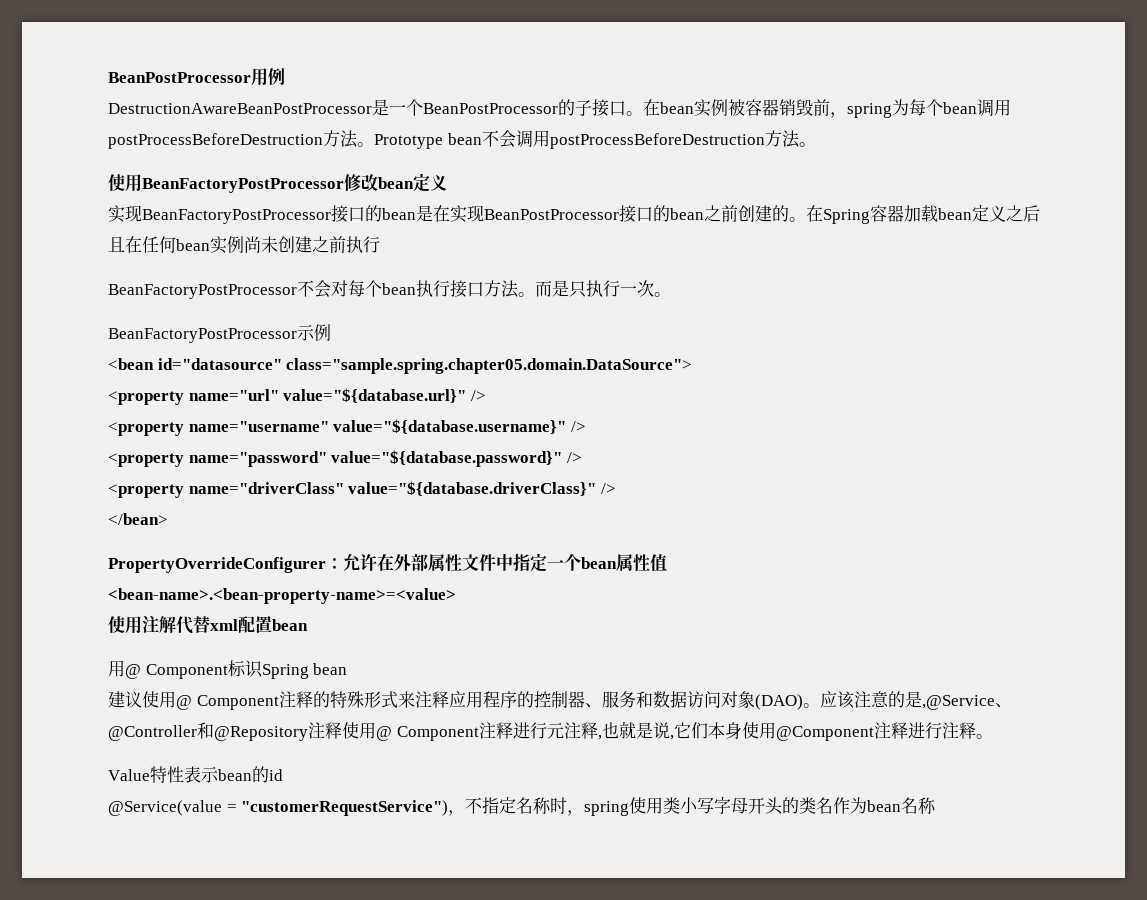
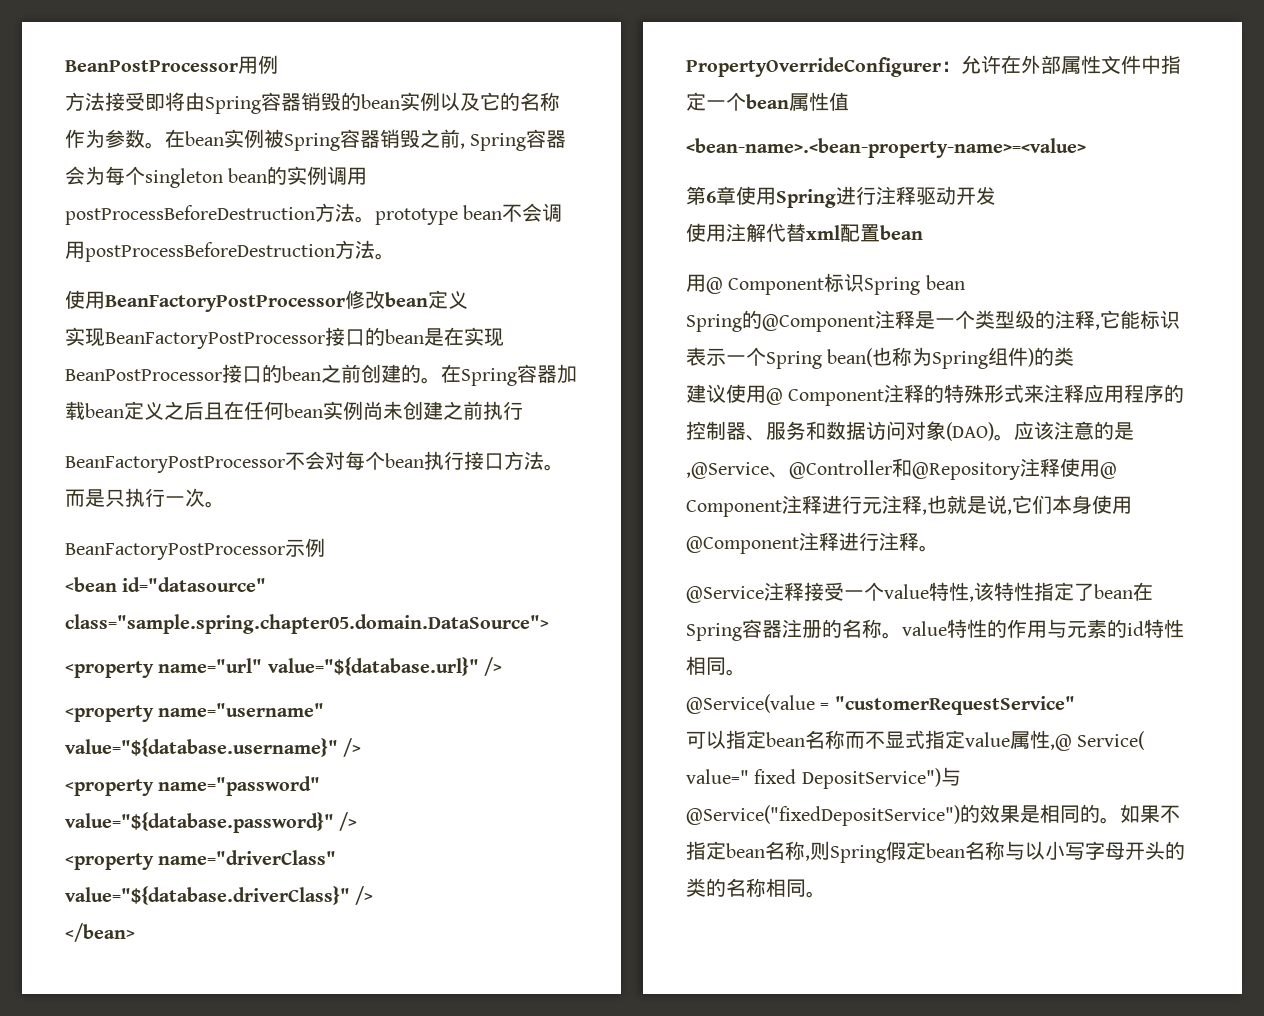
[108,99,626,117] DestructionAwareBeanPostProcessor是一个BeanPostProcessor的子接口 -> [65,92,560,114] [65,129,145,148] 方法接受即将由Spring容器销毁的bean实例以及它的名称作为参数
[745,99,1011,118] [108,130,443,149] 容器销毁前，spring为每个bean调用postProcessBeforeDestruction方法。Prototype -> [284,129,567,151] [65,166,368,188] [65,203,458,225] Spring容器销毁之前, Spring容器会为每个singleton bean的实例调用postProcessBeforeDestruction方法。prototype
(456, 596) none -> [686,186,996,208] // 第6章使用Spring进行注释驱动开发
(348, 669) none -> [686,310,1180,332] [686,347,1075,369] // Spring的@Component注释是一个类型级的注释,它能标识表示一个Spring bean(也称为Spring组件)的类
[108,766,252,784] Value特性表示bean -> [686,582,1153,603] [686,619,1107,641] @Service注释接受一个value特性,该特性指定了bean在Spring容器注册的名称。value特性的作用与元素
(283, 775) none -> [1144,619,1184,638] [686,656,746,676] 特性相同。
[241,797,681,816] "customerRequestService")，不指定名称时，spring使用类 -> [834,696,1075,715] [686,730,1146,751] [686,767,961,789] [686,804,1180,826] [686,841,1045,863] "customerRequestService" // 可以指定bean名称而不显式指定value属性,@ Service( value=" fixed DepositService")与@Service("fixedDepositService")的效果是相同的。如果不指定bean名称,则Spring假定bean名称与以
[816,797,937,814] 名作为bean名称 -> [706,878,826,898] 的名称相同。

